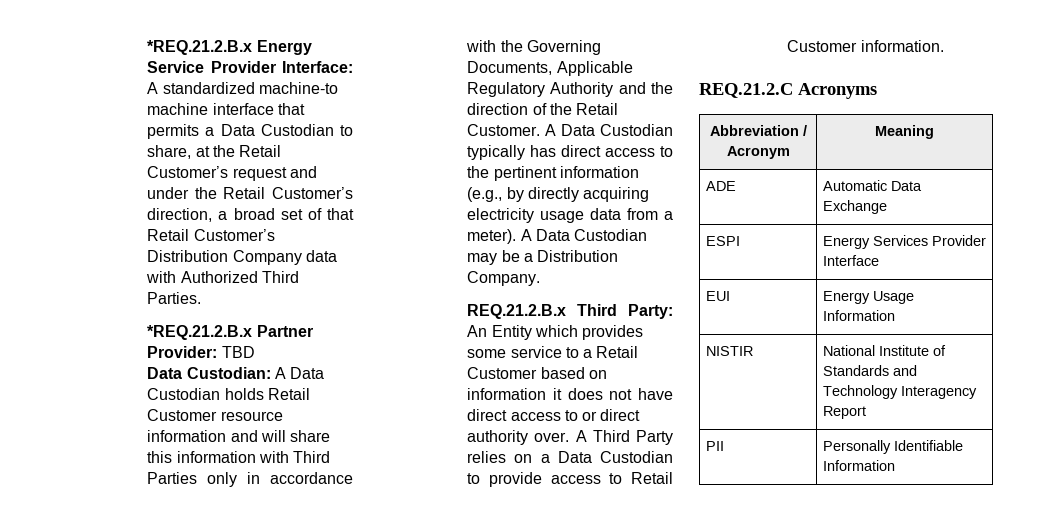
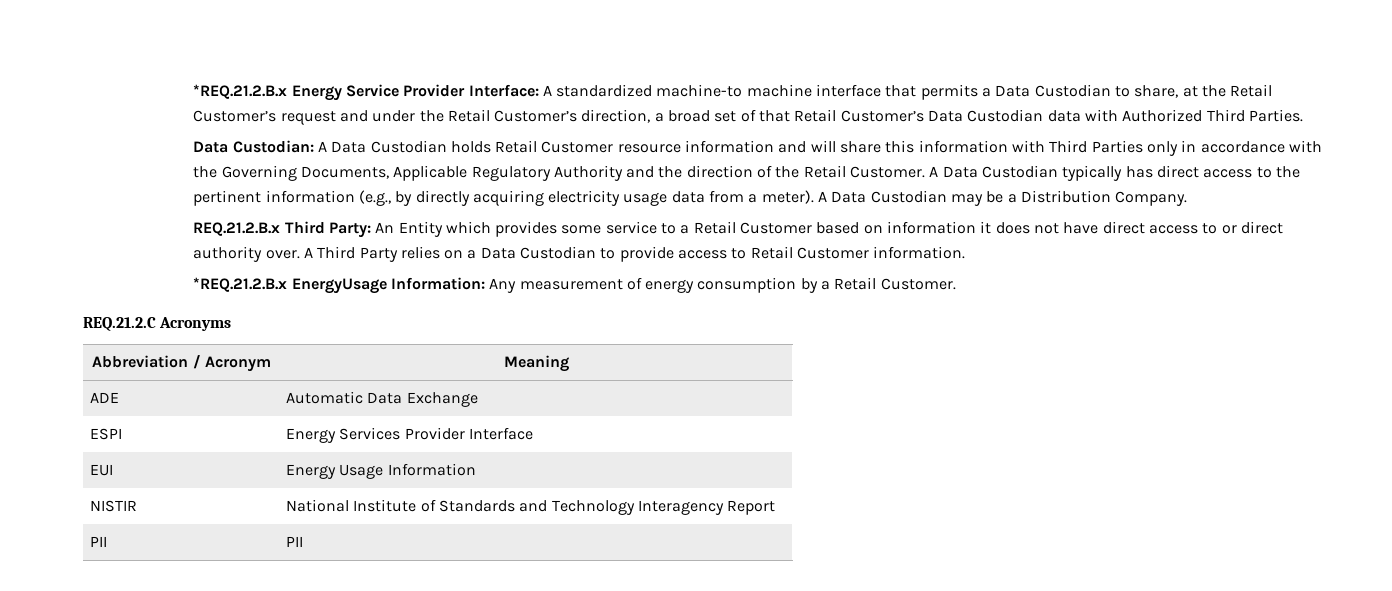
[147,250,302,265] Distribution Company -> [928,109,1044,122] Data Custodian
[147,325,313,340] [147,346,255,358] // *REQ.21.2.B.x Partner Provider: TBD -> (1303, 115) none
(944, 46) none -> [193,277,956,294] // *REQ.21.2.B.x EnergyUsage Information: Any measurement of energy consumption by a Retail Customer.
[822,440,963,454] [822,460,895,471] Personally Identifiable Information -> [286,536,304,547] PII

